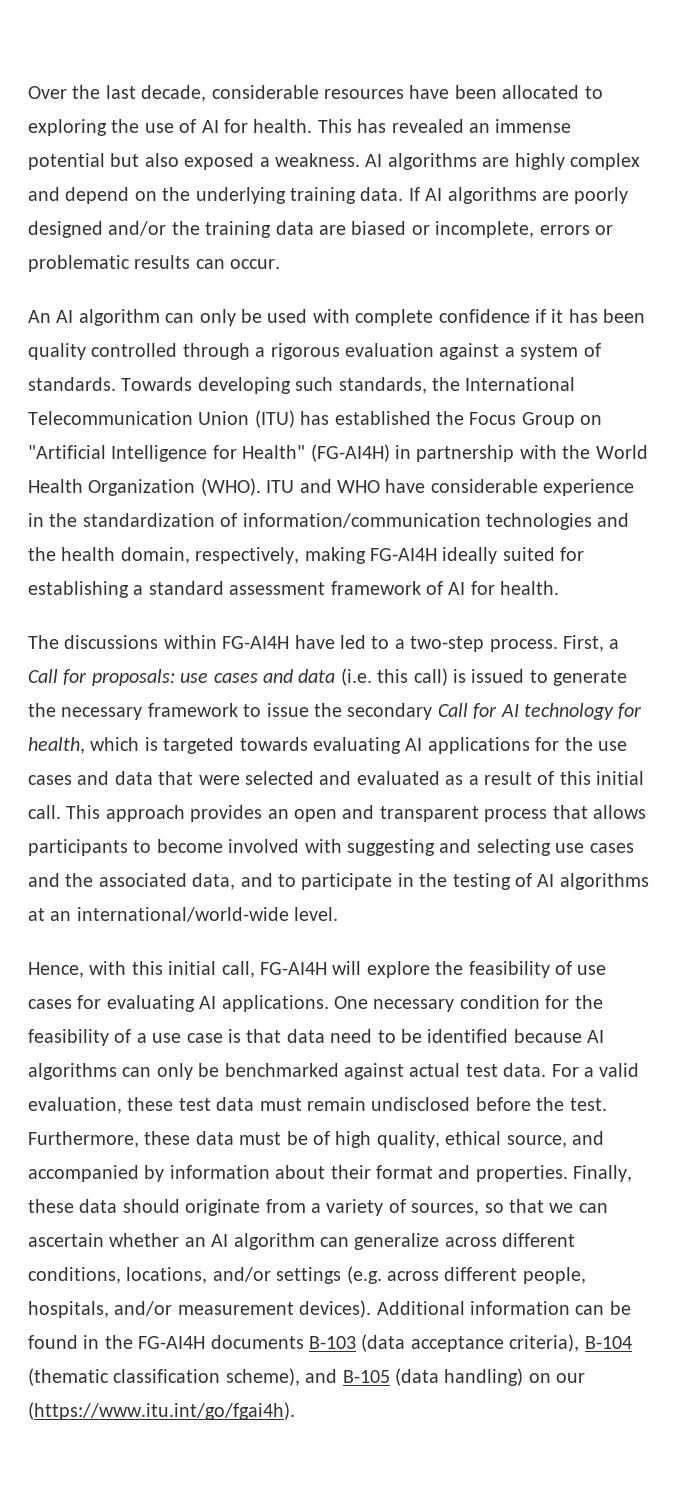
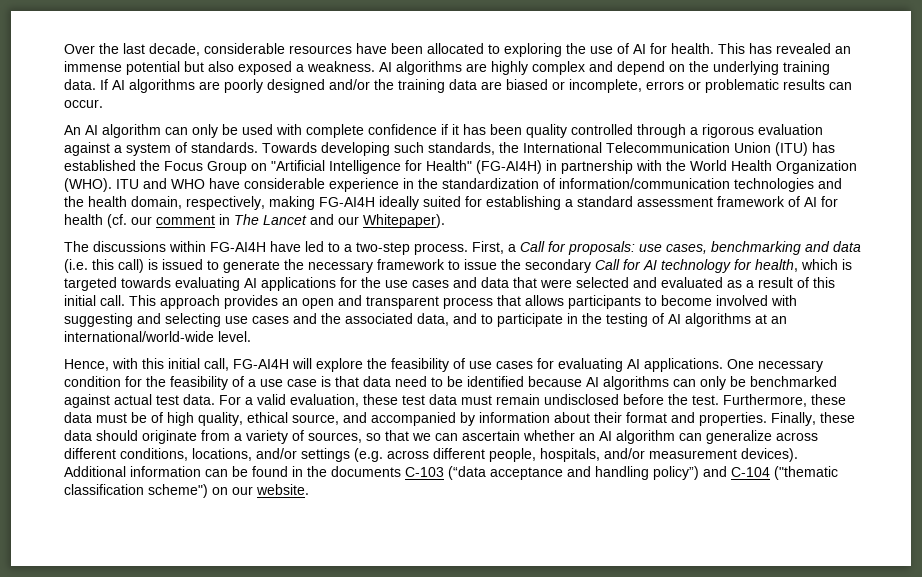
[500,581,560,595] health. -> [64,214,445,228] health (cf. our comment in The Lancet and our Whitepaper).
[213,673,258,683] cases -> [666,241,801,255] cases, benchmarking
[138,1334,632,1352] [28,1368,524,1386] FG-AI4H documents B-103 (data acceptance criteria), B-104 (thematic classification scheme), and B-105 (data handling) -> [331,466,838,480] [64,484,208,498] documents C-103 (“data acceptance and handling policy”) and C-104 ("thematic classification scheme")
[28,1402,295,1420] (https://www.itu.int/go/fgai4h). -> [256,484,309,495] website.

